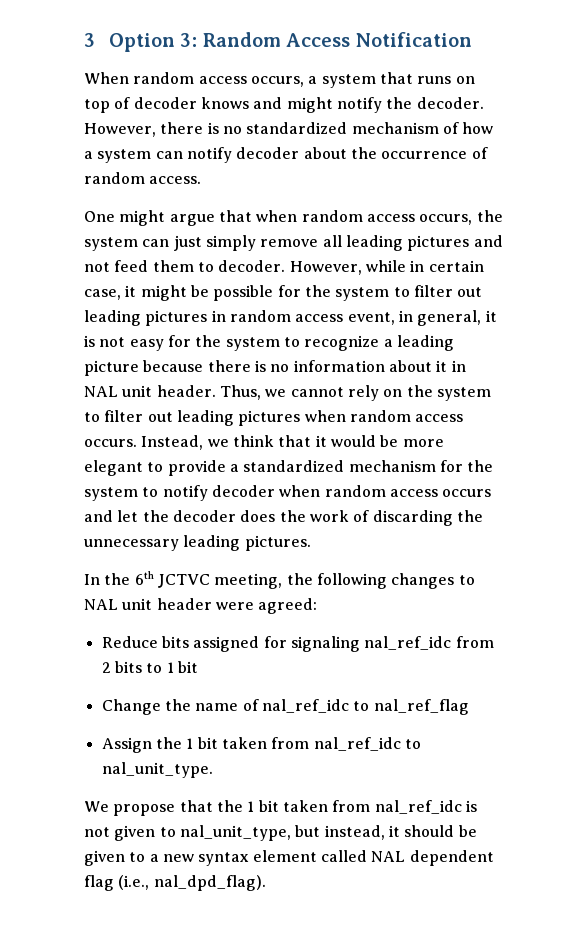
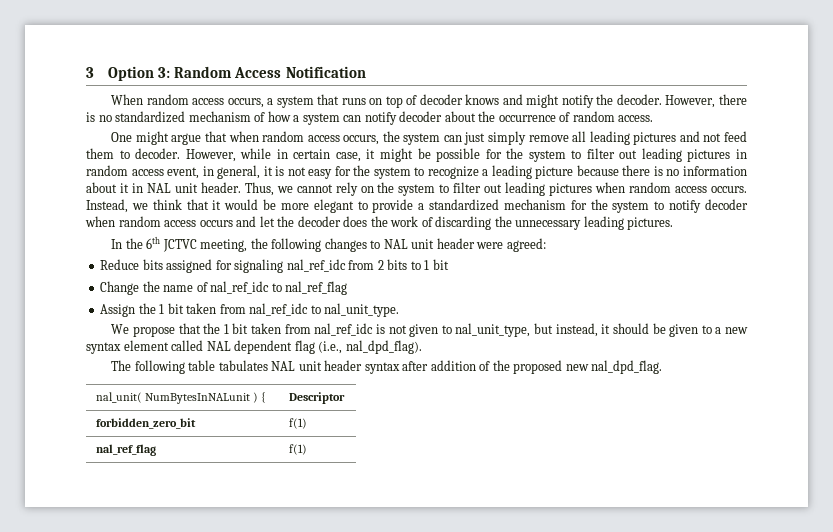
(266, 883) none -> [111,360,663,374] [95,392,267,404] [288,392,345,404] [95,418,196,429] [288,418,307,429] [95,444,156,456] [288,444,307,455] // The following table tabulates NAL unit header syntax after addition of the proposed new nal_dpd_flag. // nal_unit( NumBytesInNALunit ) { | Descriptor // forbidden_zero_bit | f(1) // nal_ref_flag | f(1)

